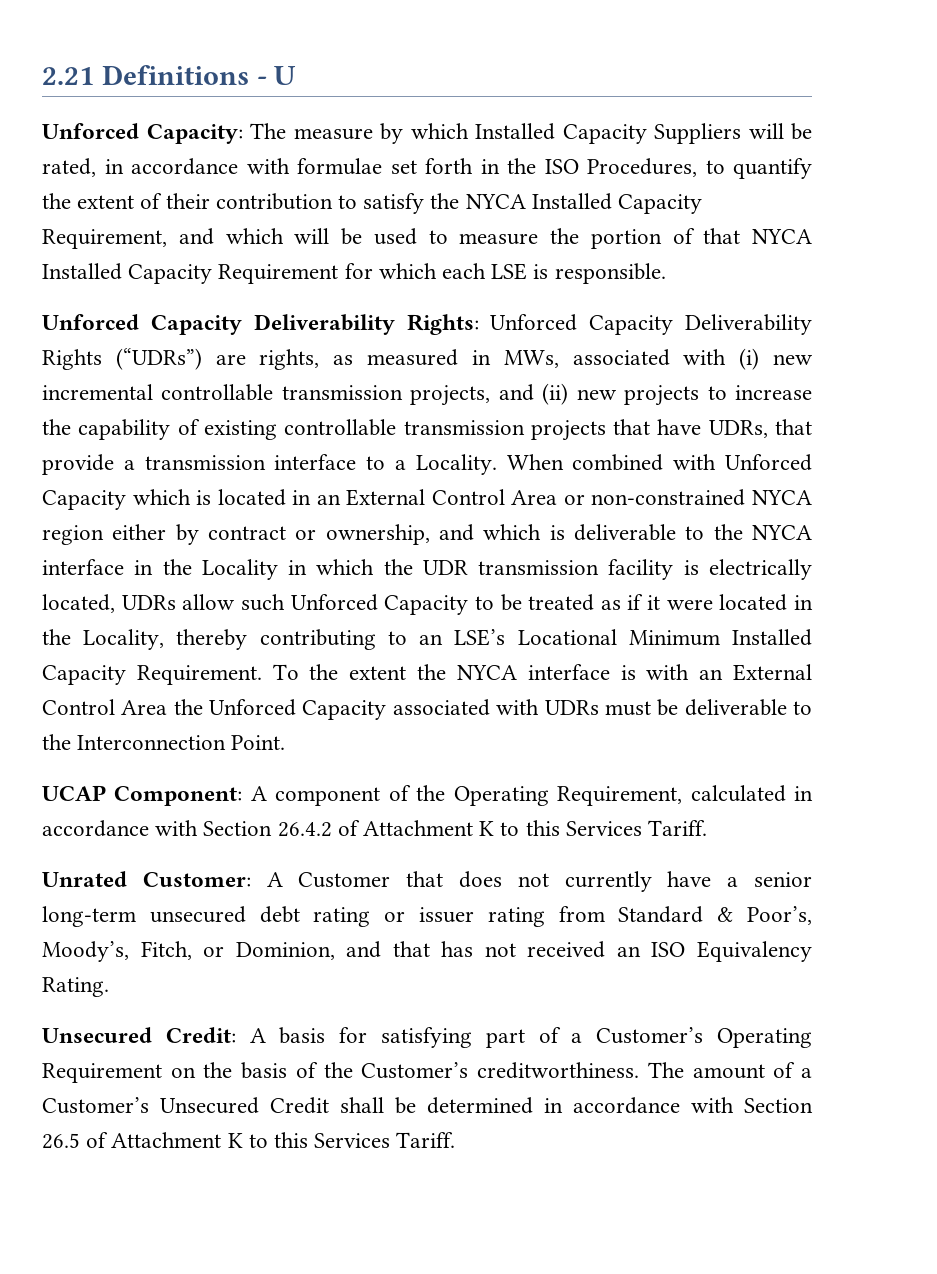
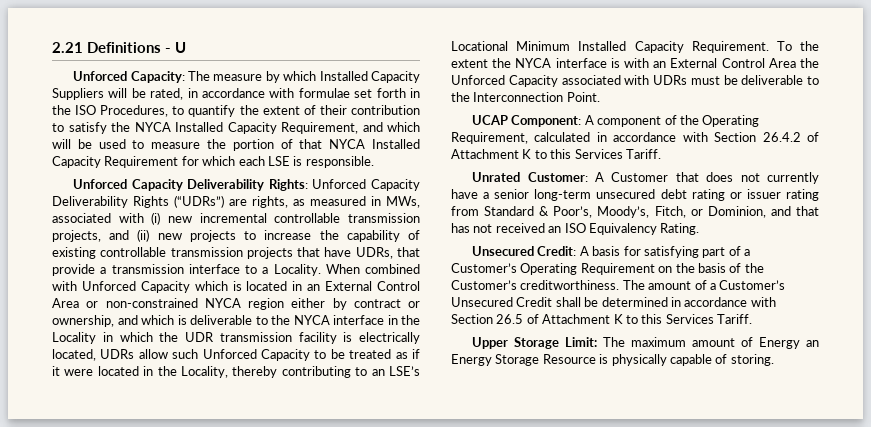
(456, 1140) none -> [472,337,819,349] [451,354,774,366] // Upper Storage Limit: The maximum amount of Energy an Energy Storage Resource is physically capable of storing.

